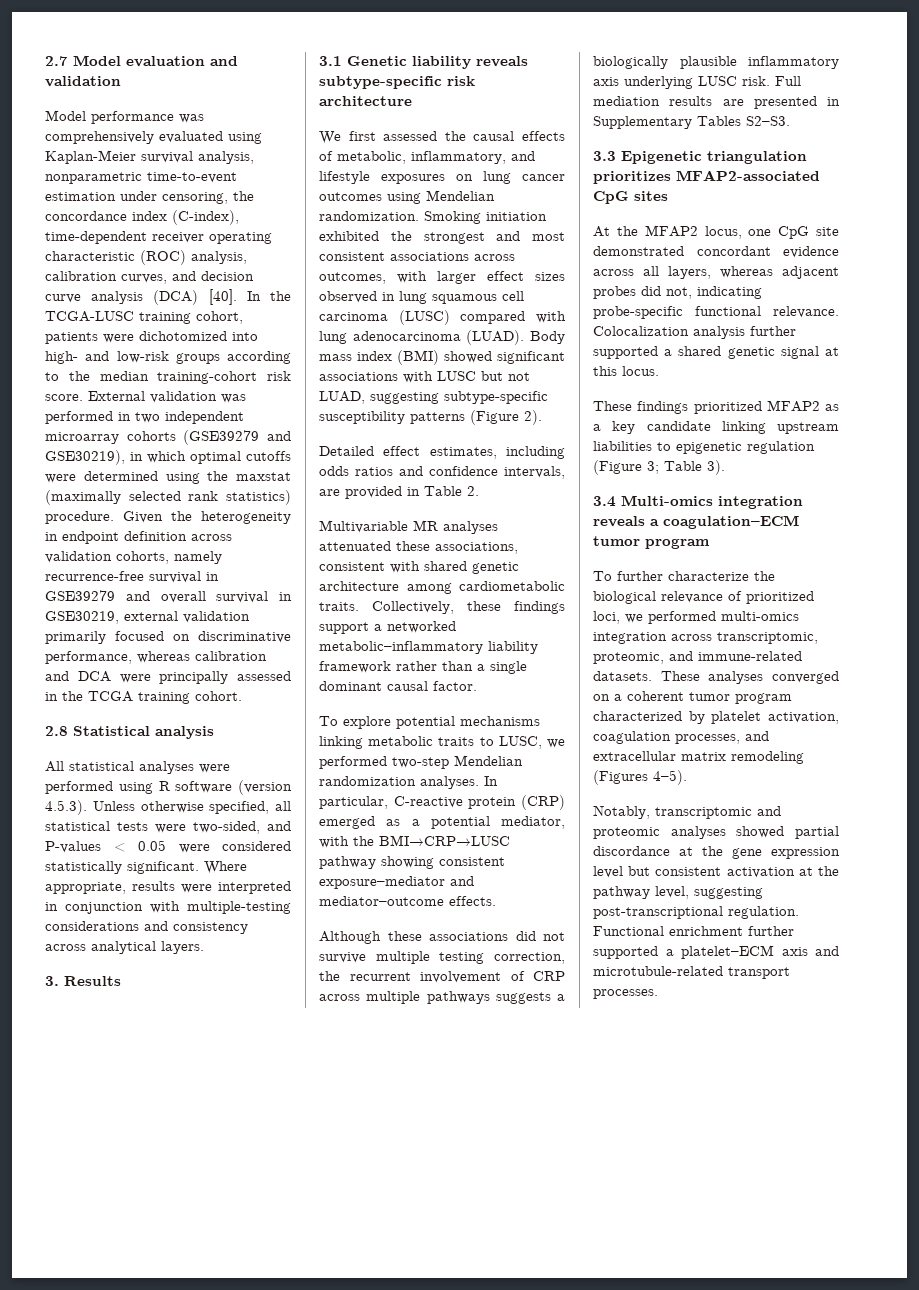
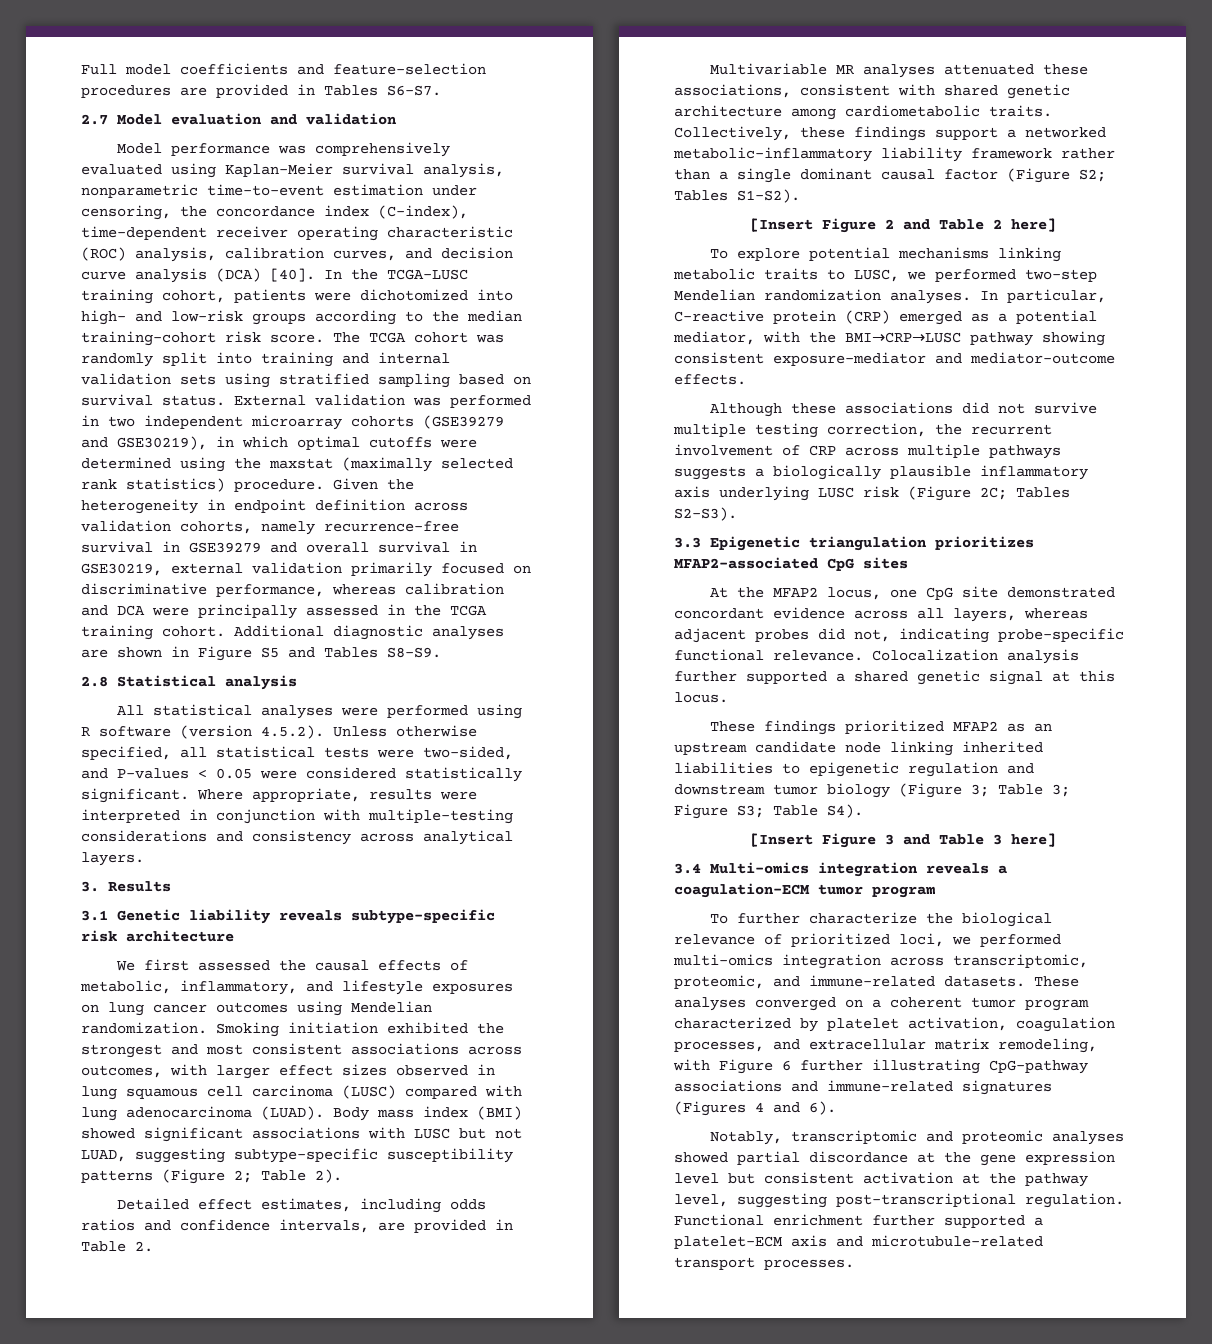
(45, 61) none -> [81,63,486,75] [81,84,441,98] Full model coefficients and feature-selection procedures are provided in Tables S6–S7. //
(83, 397) none -> [333,332,504,343] [81,352,450,367] [81,373,531,388] [81,394,225,406] The TCGA cohort was randomly split into training and internal validation sets using stratified sampling based on survival status.
(242, 696) none -> [234,625,504,640] [81,646,441,661] Additional diagnostic analyses are shown in Figure S5 and Tables S8–S9.
[45,800,87,815] 4.5.3). -> [261,725,324,739] 4.5.2).
(519, 417) none -> [234,1170,306,1183] 2; Table
[433,681,477,691] factor. -> [944,168,1106,183] [674,189,800,203] [749,218,1056,233] factor (Figure S2; Tables S1–S2). // [Insert Figure 2 and Table 2 here]
[742,76,801,86] [593,96,840,109] [593,116,790,129] risk. Full mediation results are presented in Supplementary Tables S2–S3. -> [863,486,1070,501] [674,507,737,521] risk (Figure 2C; Tables S2–S3).
[593,421,839,434] [593,441,815,454] [593,460,725,475] a key candidate linking upstream liabilities to epigenetic regulation (Figure 3; Table 3). -> [1034,723,1053,732] [674,741,1043,756] [674,762,1034,777] [674,783,1070,798] [674,804,863,819] [749,833,1056,848] an upstream candidate node linking inherited liabilities to epigenetic regulation and downstream tumor biology (Figure 3; Table 3; Figure S3; Table S4). // [Insert Figure 3 and Table 3 here]
[731,751,804,764] [593,770,687,785] remodeling (Figures 4–5). -> [998,1038,1097,1053] [673,1059,1088,1074] [674,1080,1052,1095] [674,1101,836,1116] remodeling, with Figure 6 further illustrating CpG–pathway associations and immune-related signatures (Figures 4 and 6).

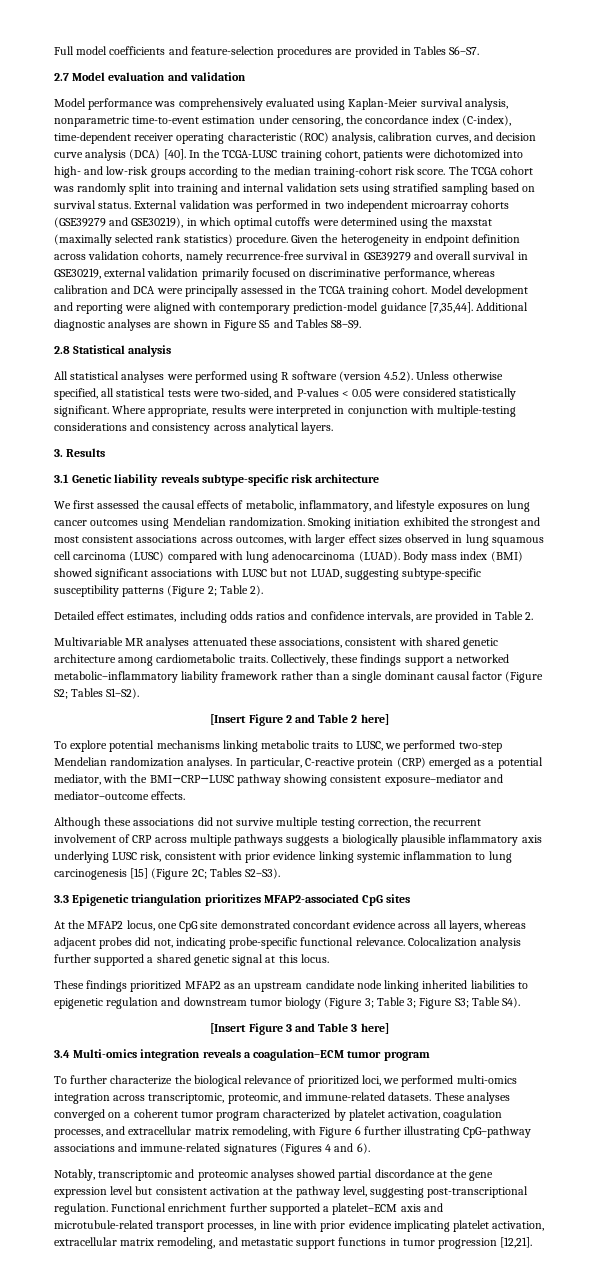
(225, 631) none -> [430,285,528,297] [54,302,473,314] Model development and reporting were aligned with contemporary prediction-model guidance [7,35,44].
[863,486,899,498] risk -> [140,851,512,863] [54,868,149,880] risk, consistent with prior evidence linking systemic inflammation to lung carcinogenesis [15]
[764,1259,854,1270] processes. -> [207,1220,545,1232] [54,1237,533,1249] processes, in line with prior evidence implicating platelet activation, extracellular matrix remodeling, and metastatic support functions in tumor progression [12,21].

